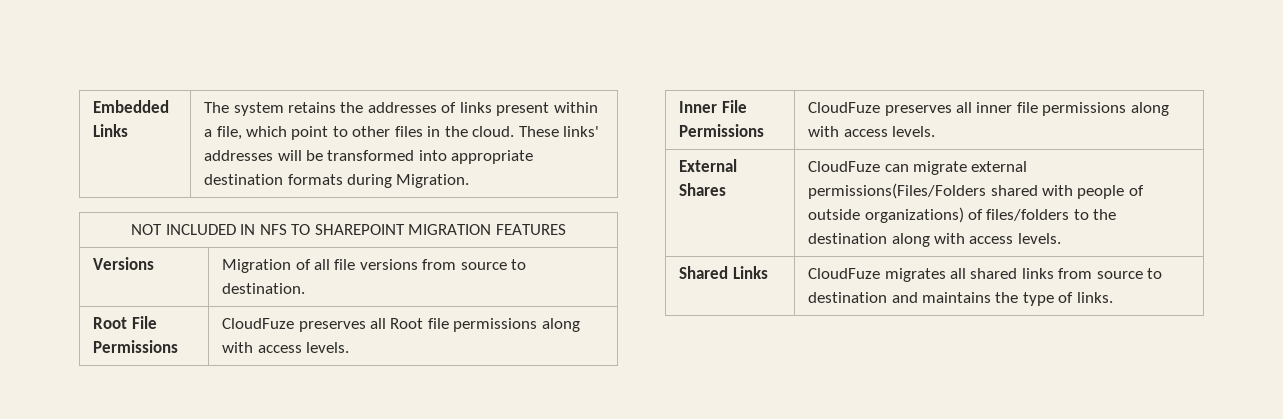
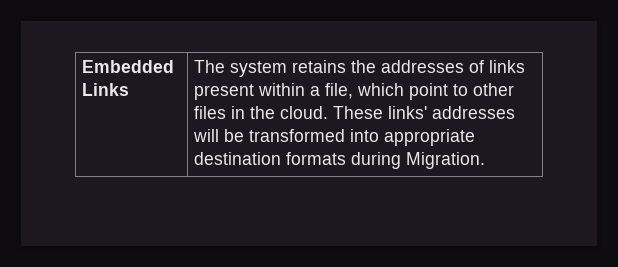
[131,224,566,235] [93,257,155,270] [222,259,527,273] [222,283,306,294] [93,316,157,329] [93,340,179,353] [222,318,580,332] [222,342,349,353] [679,100,747,113] [679,124,765,137] [808,102,1169,116] [808,126,935,137] [679,159,738,172] [679,183,727,196] [808,161,1028,175] [808,183,1144,199] [808,207,1117,223] [808,233,1061,247] [679,266,768,279] [808,268,1163,282] [808,292,1113,306] // NOT INCLUDED IN NFS TO SHAREPOINT MIGRATION FEATURES // Versions | Migration of all file versions from source to destination. // Root File Permissions | CloudFuze preserves all Root file permissions along with access levels. // Inner File Permissions | CloudFuze preserves all inner file permissions along with access levels. // External Shares | CloudFuze can migrate external permissions(Files/Folders shared with people of outside organizations) of files/folders to the destination along with access levels. // Shared Links | CloudFuze migrates all shared links from source to destination and maintains the type of links. -> (486, 160) none

